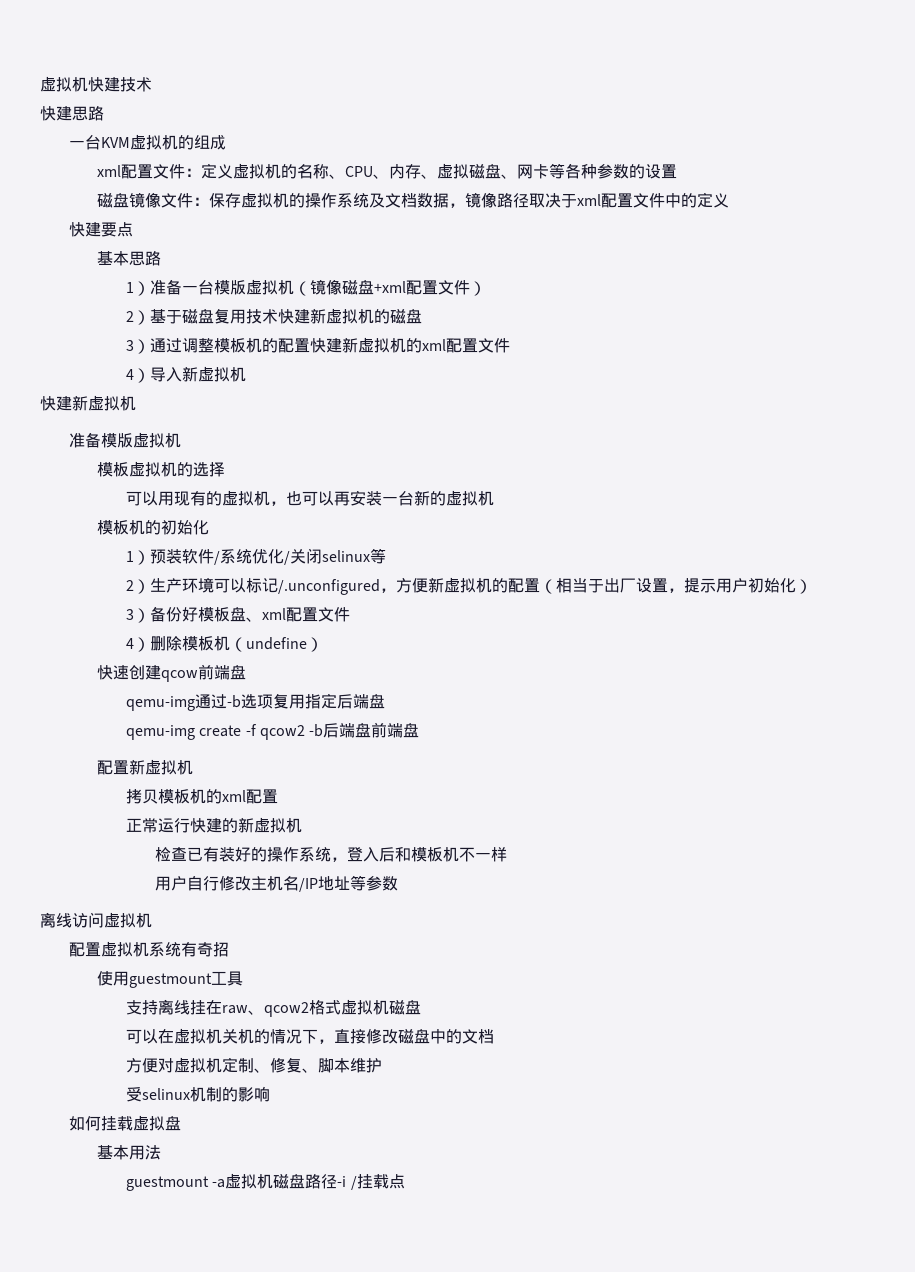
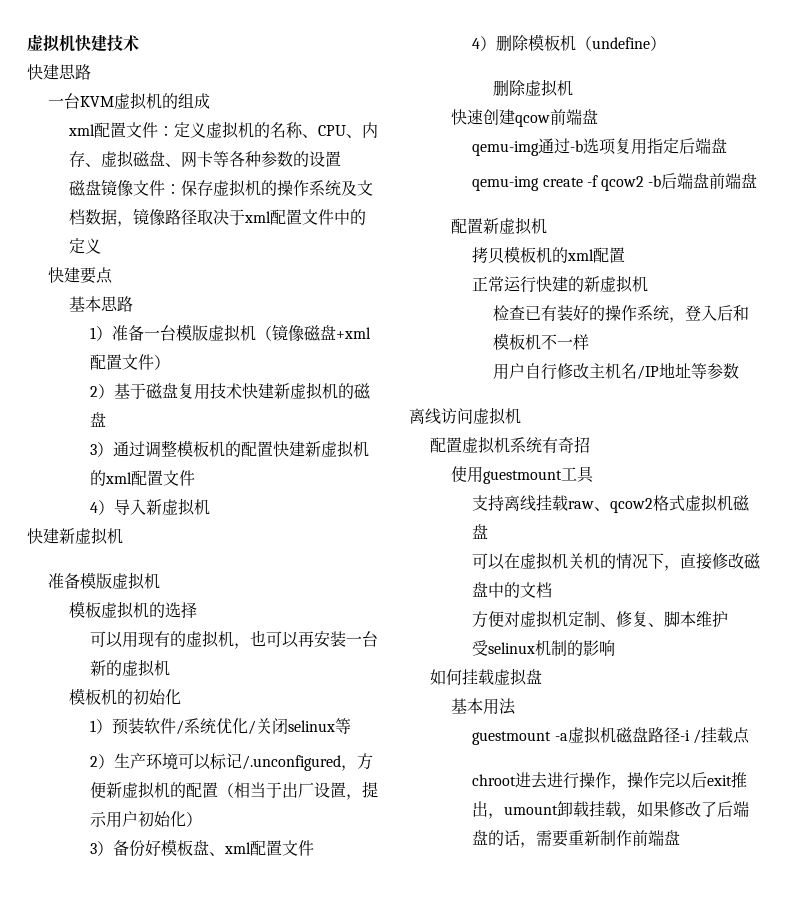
(324, 644) none -> [493,79,574,97] // 删除虚拟机
[206,1000,223,1015] 在 -> [552,495,569,511] 载
(405, 1181) none -> [472,772,748,790] [472,801,750,819] [472,830,681,848] // chroot进去进行操作，操作完以后exit推出，umount卸载挂载，如果修改了后端盘的话，需要重新制作前端盘

